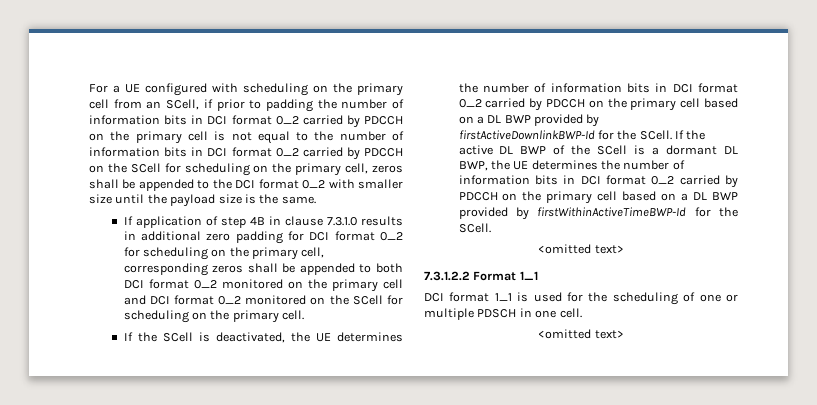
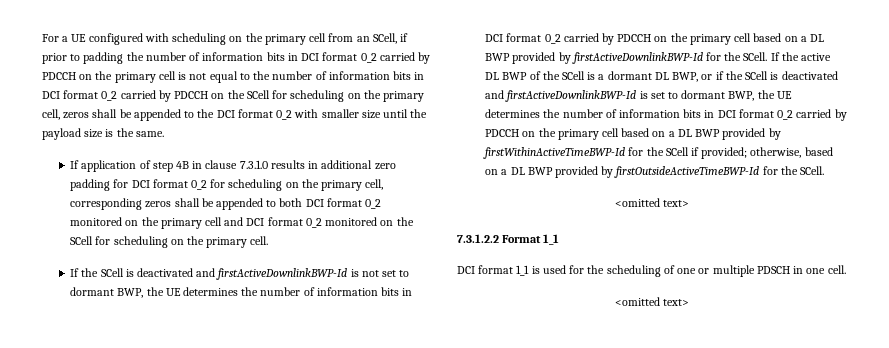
[215,332,285,343] deactivated, -> [137,268,410,280] [70,287,144,298] deactivated and firstActiveDownlinkBWP-Id is not set to dormant BWP,
(488, 166) none -> [701,71,838,80] [485,90,755,102] or if the SCell is deactivated and firstActiveDownlinkBWP-Id is set to dormant BWP,
(738, 212) none -> [665,147,833,159] [485,166,798,178] SCell if provided; otherwise, based on a DL BWP provided by firstOutsideActiveTimeBWP-Id for the

